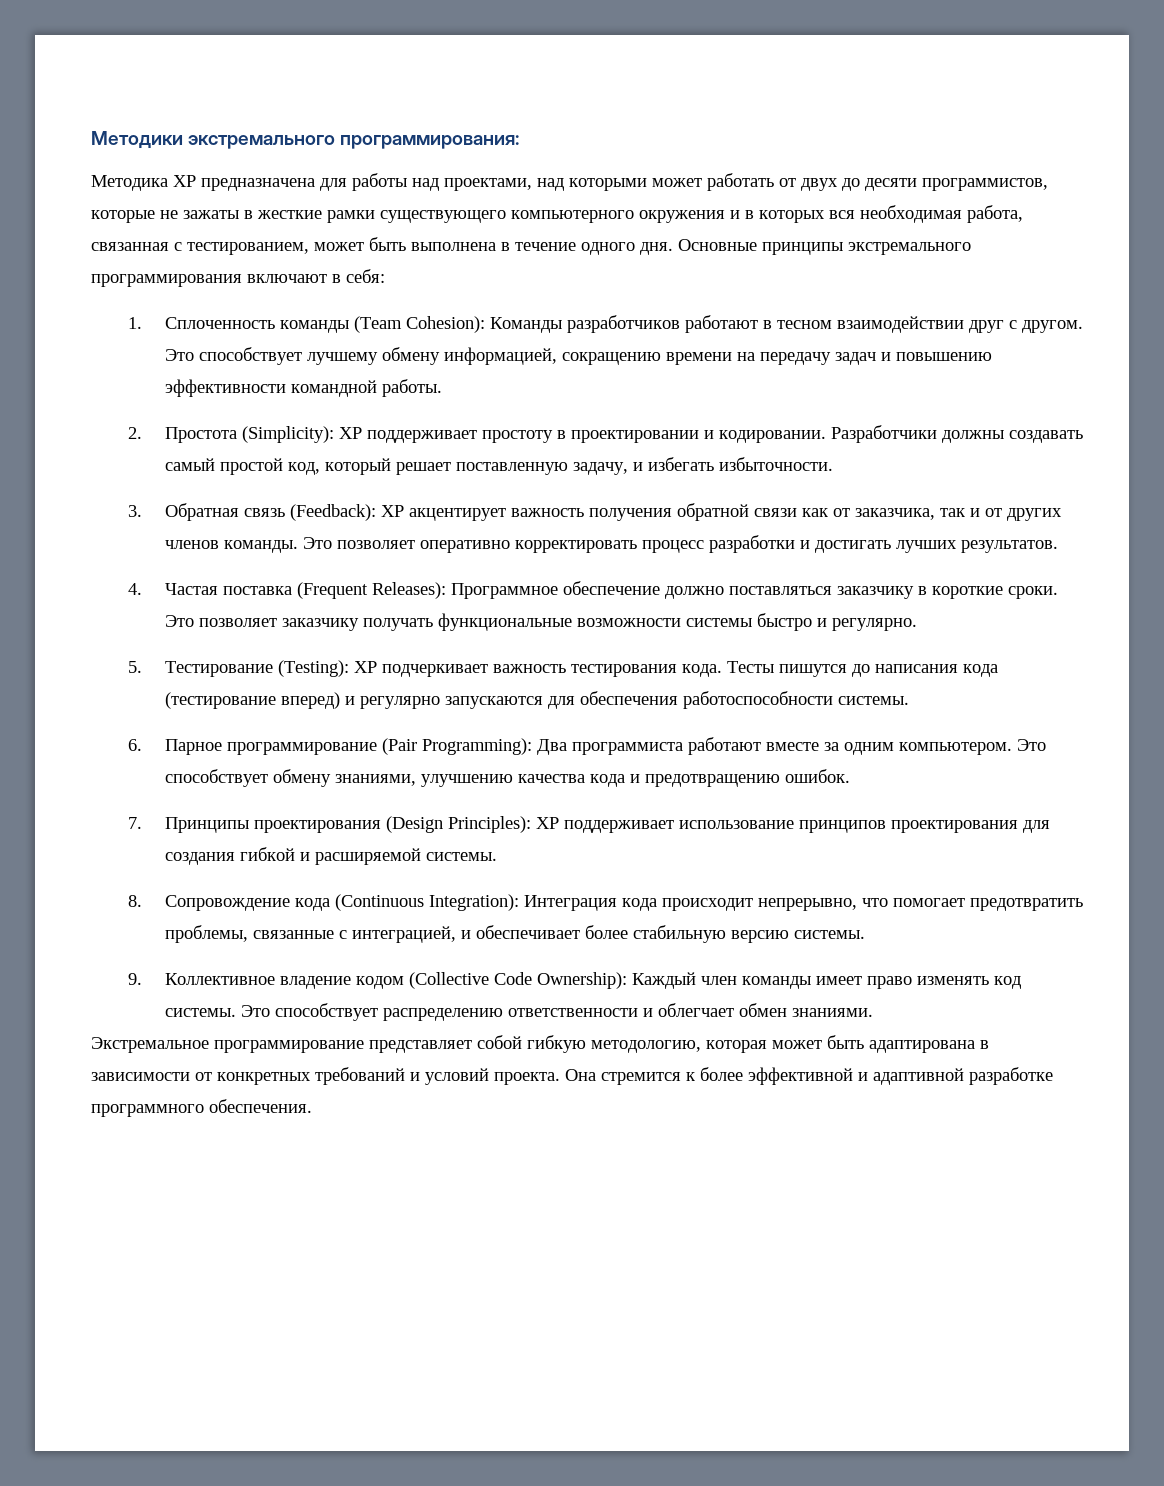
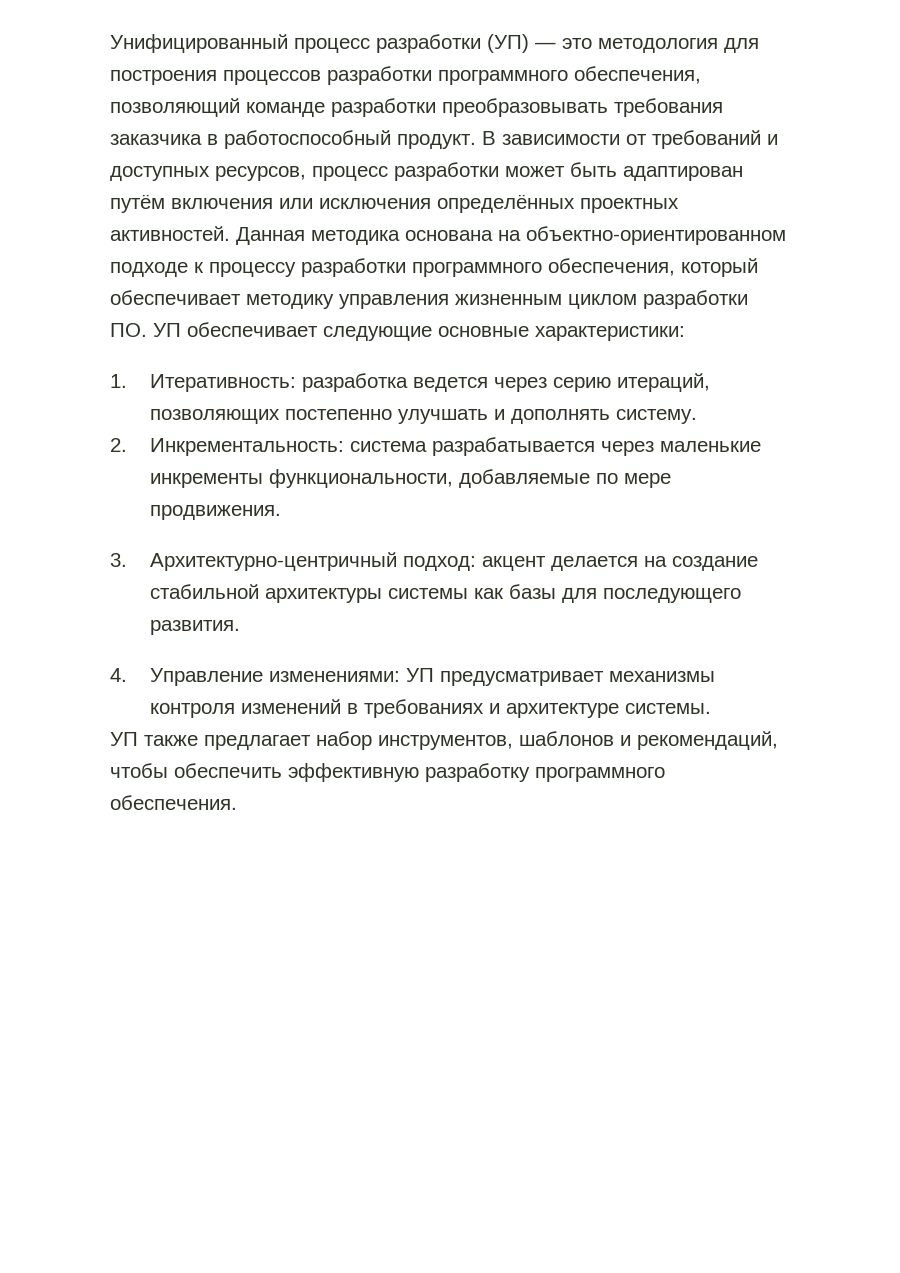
[91,131,520,149] [91,173,1048,191] [91,205,1023,223] [91,237,971,255] [91,269,385,287] [127,315,1083,333] [164,347,992,365] [164,379,442,397] [127,425,1083,443] [164,457,833,475] [127,503,1062,521] [164,535,1058,553] [127,581,1058,599] [164,613,917,631] [127,660,998,677] [164,691,909,709] [127,737,1046,755] [164,769,850,787] [127,816,1050,833] [164,847,497,865] [127,894,1083,911] [164,925,865,943] [127,972,1021,989] [164,1003,873,1021] [91,1035,989,1053] [91,1067,1053,1085] Методики экстремального программирования: // Методика ХР предназначена для работы над проектами, над которыми может работать от двух до десяти программистов, которые не зажаты в жесткие рамки существующего компьютерного окружения и в которых вся необходимая работа, связанная с тестированием, может быть выполнена в течение одного дня. Основные принципы экстремального программирования включают в себя: // 1. Сплоченность команды (Team Cohesion): Команды разработчиков работают в тесном взаимодействии друг с другом. Это способствует лучшему обмену информацией, сокращению времени на передачу задач и повышению эффективности командной работы. // 2. Простота (Simplicity): XP поддерживает простоту в проектировании и кодировании. Разработчики должны создавать самый простой код, который решает поставленную задачу, и избегать избыточности. // 3. Обратная связь (Feedback): XP акцентирует важность получения обратной связи как от заказчика, так и от других членов команды. Это позволяет оперативно корректировать процесс разработки и достигать лучших результатов. // 4. Частая поставка (Frequent Releases): Программное обеспечение должно поставляться заказчику в короткие сроки. Это позволяет заказчику получать функциональные возможности системы быстро и регулярно. // 5. Тестирование (Testing): XP подчеркивает важность тестирования кода. Тесты пишутся до написания кода (тестирование вперед) и регулярно запускаются для обеспечения работоспособности системы. // 6. Парное программирование (Pair Programming): Два программиста работают вместе за одним компьютером. Это способствует обмену знаниями, улучшению качества кода и предотвращению ошибок. // 7. Принципы проектирования (Design Principles): XP поддерживает использование принципов проектирования для создания гибкой и расширяемой системы. // 8. Сопровождение кода (Continuous Integration): Интеграция кода происходит непрерывно, что помогает предотвратить проблемы, связанные с интеграцией, и обеспечивает более стабильную версию системы. // 9. Коллективное владение кодом (Collective Code Ownership): Каждый член команды имеет право изменять код системы. Это способствует распределению ответственности и облегчает обмен знаниями. // Экстремальное программирование представляет собой гибкую методологию, которая может быть адаптирована в зависимости от конкретных требований и условий проекта. Она стремится к более эффективной и адаптивной разработке -> [110,34,759,53] [110,66,701,85] [110,98,723,117] [110,130,778,149] [110,162,743,181] [110,194,679,213] [110,226,786,245] [110,258,758,277] [110,290,748,309] [110,322,685,341] [110,373,710,392] [149,409,697,424] [110,437,761,456] [149,469,671,488] [149,505,281,520] [110,552,758,571] [149,584,741,603] [149,620,240,635] [110,668,715,686] [149,699,711,718] [110,731,778,750] [110,763,530,782] Унифицированный процесс разработки (УП) — это методология для построения процессов разработки программного обеспечения, позволяющий команде разработки преобразовывать требования заказчика в работоспособный продукт. В зависимости от требований и доступных ресурсов, процесс разработки может быть адаптирован путём включения или исключения определённых проектных активностей. Данная методика основана на объектно-ориентированном подходе к процессу разработки программного обеспечения, который обеспечивает методику управления жизненным циклом разработки ПО. УП обеспечивает следующие основные характеристики: // 1. Итеративность: разработка ведется через серию итераций, позволяющих постепенно улучшать и дополнять систему. // 2. Инкрементальность: система разрабатывается через маленькие инкременты функциональности, добавляемые по мере продвижения. // 3. Архитектурно-центричный подход: акцент делается на создание стабильной архитектуры системы как базы для последующего развития. // 4. Управление изменениями: УП предусматривает механизмы контроля изменений в требованиях и архитектуре системы. // УП также предлагает набор инструментов, шаблонов и рекомендаций, чтобы обеспечить эффективную разработку

